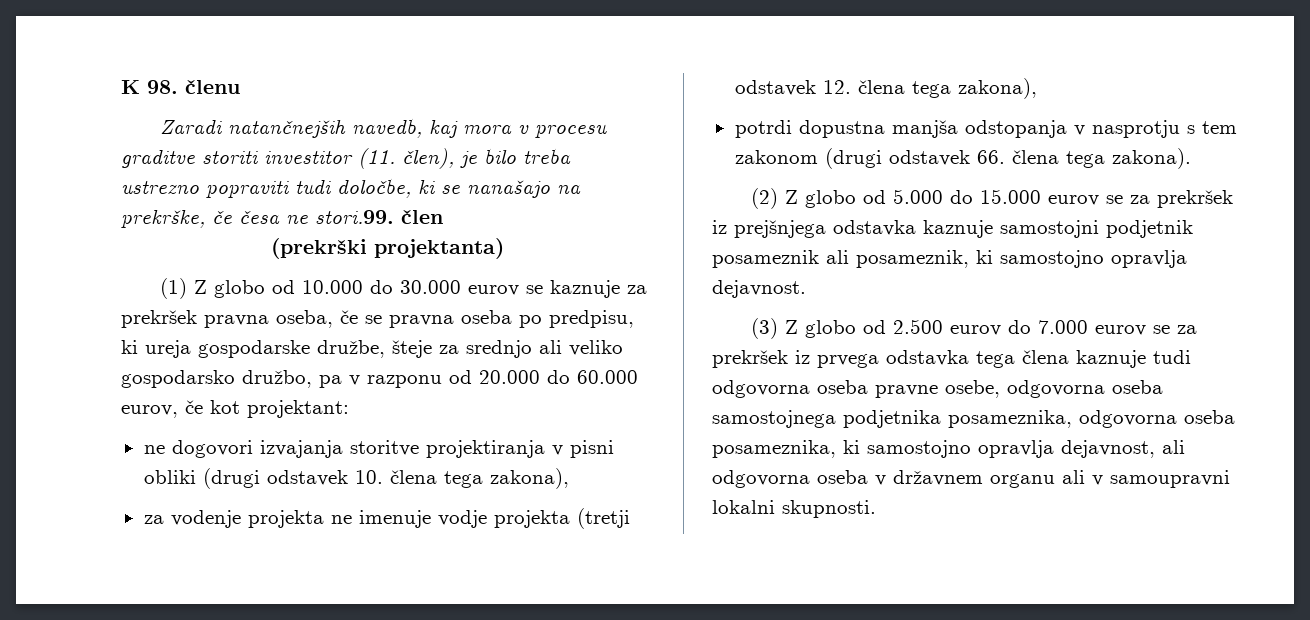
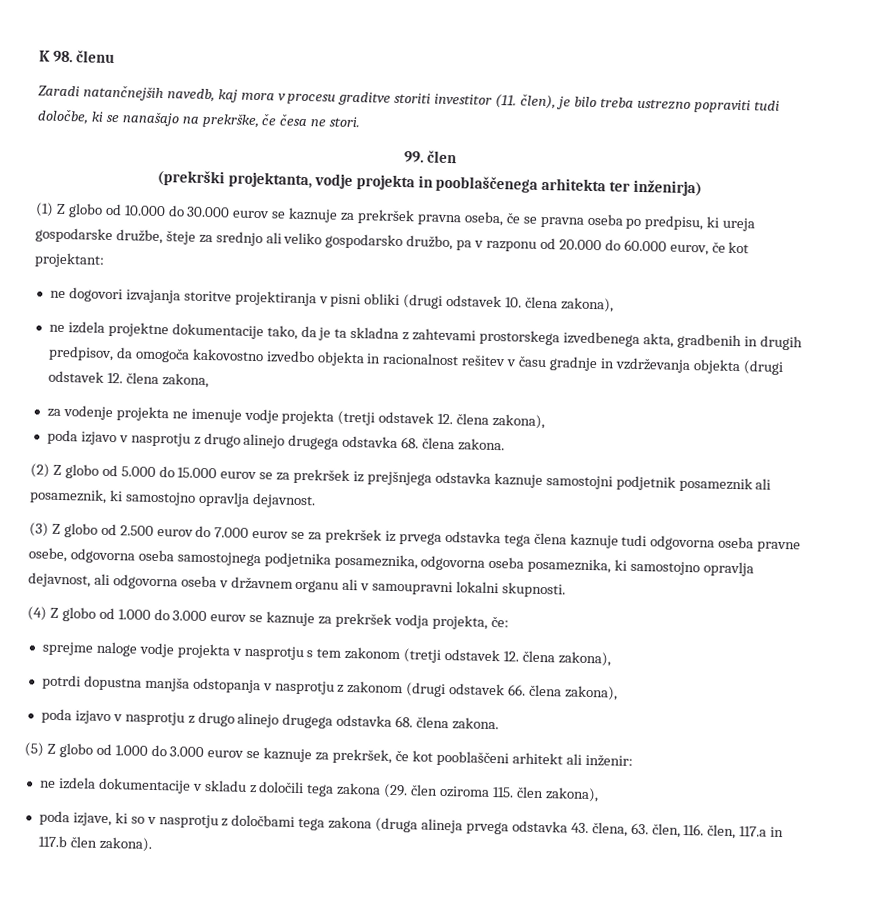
[315,210,394,224] stori.99. -> [329,116,362,128] [404,151,425,163] stori. // 99.
[374,238,504,259] projektanta) -> [227,171,703,197] projektanta, vodje projekta in pooblaščenega arhitekta ter inženirja)
[443,468,569,489] tega zakona), -> [560,297,614,313] [48,321,803,351] [47,345,784,375] [47,370,209,389] zakona), // ne izdela projektne dokumentacije tako, da je ta skladna z zahtevami prostorskega izvedbenega akta, gradbenih in drugih predpisov, da omogoča kakovostno izvedbo objekta in racionalnost rešitev v času gradnje in vzdrževanja objekta (drugi odstavek 12. člena zakona,
[911,78,1037,99] [734,120,1237,138] [734,148,1191,169] tega zakona), // potrdi dopustna manjša odstopanja v nasprotju s tem zakonom (drugi odstavek 66. člena tega zakona). -> [492,413,546,430] [46,429,506,452] zakona), // poda izjavo v nasprotju z drugo alinejo drugega odstavka 68. člena zakona.
(876, 509) none -> [27,606,509,630] [41,641,611,667] [41,674,618,701] [40,708,500,731] [24,742,633,767] [39,777,599,803] [38,810,785,840] [37,835,152,852] // (4) Z globo od 1.000 do 3.000 eurov se kaznuje za prekršek vodja projekta, če: // sprejme naloge vodje projekta v nasprotju s tem zakonom (tretji odstavek 12. člena zakona), // potrdi dopustna manjša odstopanja v nasprotju z zakonom (drugi odstavek 66. člena zakona), // poda izjavo v nasprotju z drugo alinejo drugega odstavka 68. člena zakona. // (5) Z globo od 1.000 do 3.000 eurov se kaznuje za prekršek, če kot pooblaščeni arhitekt ali inženir: // ne izdela dokumentacije v skladu z določili tega zakona (29. člen oziroma 115. člen zakona), // poda izjave, ki so v nasprotju z določbami tega zakona (druga alineja prvega odstavka 43. člena, 63. člen, 116. člen, 117.a in 117.b člen zakona).

